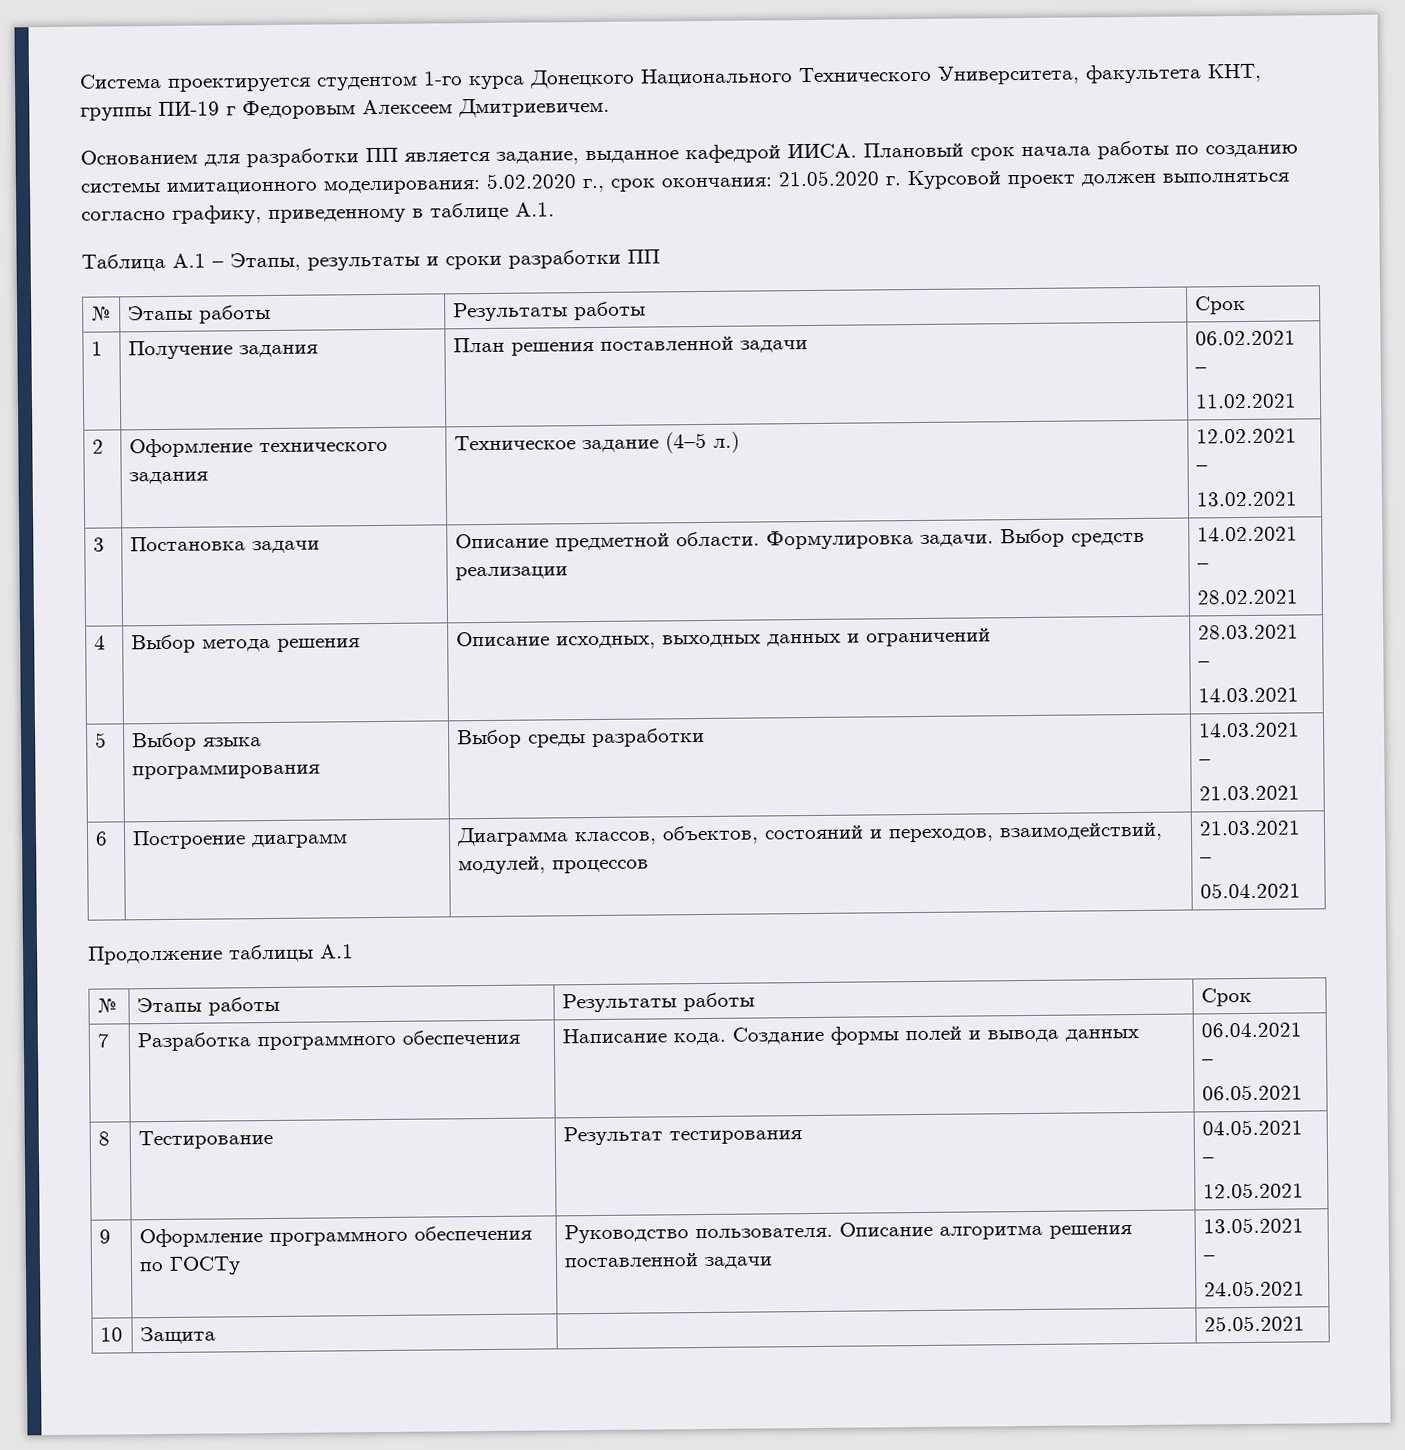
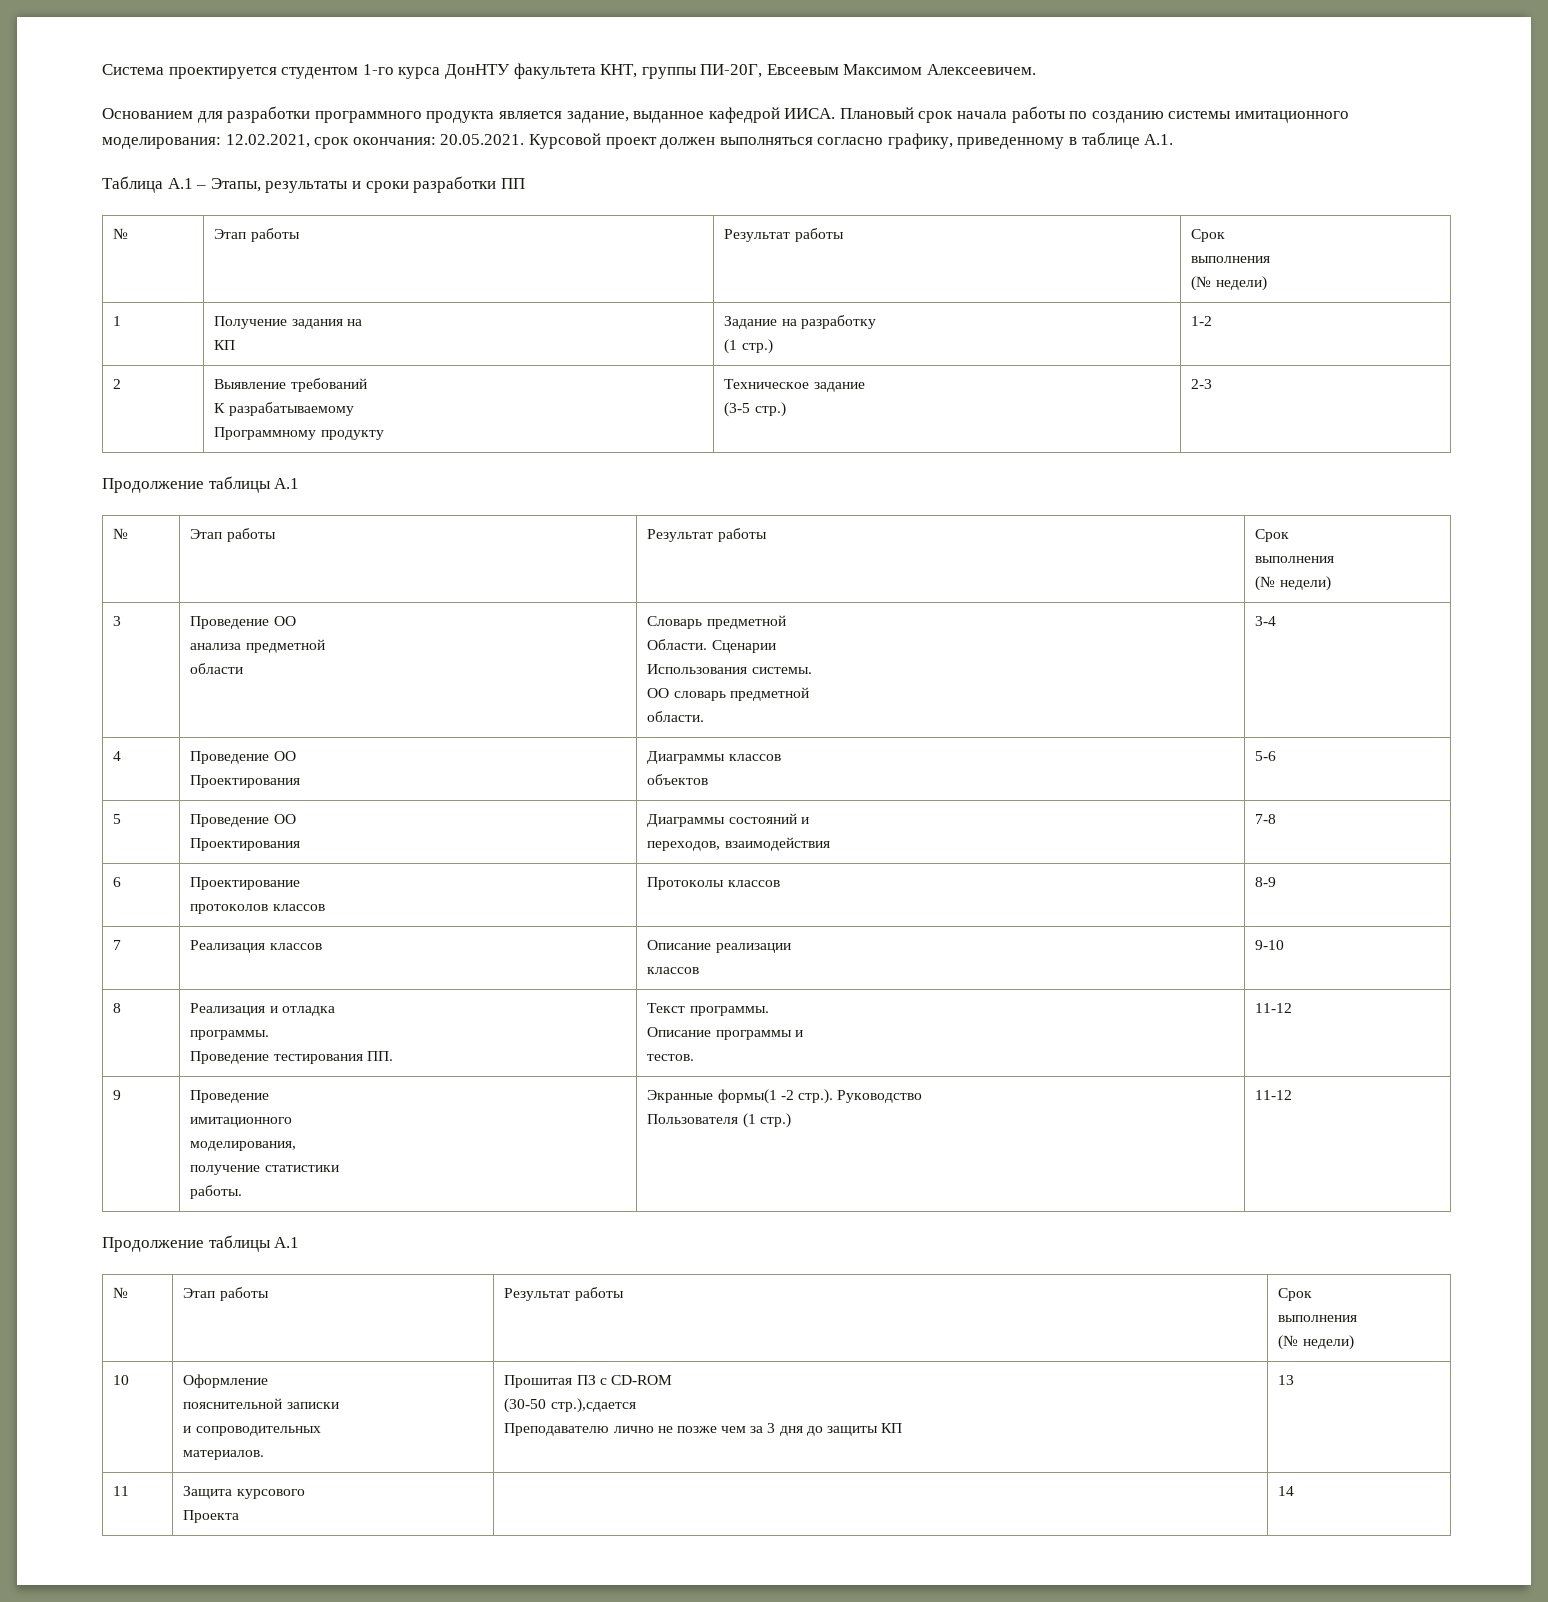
[529,63,1262,89] [80,97,610,121] Донецкого Национального Технического Университета, факультета КНТ, группы ПИ-19 г Федоровым Алексеем Дмитриевичем. -> [444,63,1037,79] ДонНТУ факультета КНТ, группы ПИ-20Г, Евсеевым Максимом Алексеевичем.
[365,147,398,163] ПП -> [314,111,495,123] программного продукта
[486,170,902,193] 5.02.2020 г., срок окончания: 21.05.2020 г. -> [225,134,525,149] 12.02.2021, срок окончания: 20.05.2021.
[127,304,271,324] [452,301,646,322] [1194,295,1246,315] Этапы работы | Результаты работы | Срок -> [214,228,300,242] [724,228,844,242] [1191,229,1226,242] [1191,256,1271,263] [1191,276,1267,291] Этап работы | Результат работы | Срок // выполнения // (№ недели)
[452,335,808,356] [1194,330,1296,346] [1194,367,1207,374] [1194,393,1297,409] [91,439,104,454] [128,438,388,458] [128,471,208,485] [453,431,740,454] [1195,428,1297,444] [1195,465,1208,472] [1195,491,1297,507] [92,537,105,552] [129,536,320,554] [454,528,1145,552] [454,566,568,581] [1196,526,1298,542] [1196,563,1209,570] [1196,589,1298,605] [93,635,106,650] [130,634,360,654] [455,627,991,650] [1197,624,1299,640] [1197,661,1210,668] [1197,687,1299,703] [94,732,107,748] [131,732,262,752] [131,764,320,780] [456,727,705,749] [1198,722,1300,738] [1198,759,1211,766] [1198,785,1300,801] [94,831,108,846] [131,830,348,850] [455,821,1163,847] [457,855,649,875] [1198,820,1301,836] [1199,857,1212,864] [1199,882,1301,899] [88,944,354,965] [96,998,117,1013] [136,996,280,1016] [561,992,755,1013] [1200,987,1252,1007] [96,1033,109,1048] [136,1029,520,1052] [561,1025,1139,1046] [1200,1022,1302,1038] [1201,1059,1214,1066] [1201,1084,1303,1101] [97,1131,110,1146] [137,1129,273,1150] [562,1126,802,1146] [1201,1119,1303,1136] [1202,1157,1215,1164] [1202,1182,1304,1199] [98,1229,111,1244] [138,1225,532,1248] [138,1256,241,1275] [563,1221,1132,1244] [563,1252,773,1270] [1202,1217,1304,1234] [1202,1255,1215,1262] [1203,1280,1305,1297] [99,1327,123,1342] [139,1326,216,1345] [1203,1315,1305,1332] | План решения поставленной задачи | 06.02.2021 – // 11.02.2021 // 2 | Оформление технического задания | Техническое задание (4–5 л.) | 12.02.2021 – // 13.02.2021 // 3 | Постановка задачи | Описание предметной области. Формулировка задачи. Выбор средств реализации | 14.02.2021 – // 28.02.2021 // 4 | Выбор метода решения | Описание исходных, выходных данных и ограничений | 28.03.2021 – // 14.03.2021 // 5 | Выбор языка программирования | Выбор среды разработки | 14.03.2021 – // 21.03.2021 // 6 | Построение диаграмм | Диаграмма классов, объектов, состояний и переходов, взаимодействий, модулей, процессов | 21.03.2021 – // 05.04.2021 // Продолжение таблицы А.1 // № | Этапы работы | Результаты работы | Срок // 7 | Разработка программного обеспечения | Написание кода. Создание формы полей и вывода данных | 06.04.2021 – // 06.05.2021 // 8 | Тестирование | Результат тестирования | 04.05.2021 – // 12.05.2021 // 9 | Оформление программного обеспечения по ГОСТу | Руководство пользователя. Описание алгоритма решения поставленной задачи | 13.05.2021 – // 24.05.2021 // 10 | Защита | | 25.05.2021 -> [346,319,362,326] [214,340,236,350] [724,315,876,329] [724,339,773,354] [1191,316,1213,326] [113,379,122,389] [214,378,367,392] [214,402,354,416] [214,427,384,440] [724,379,865,392] [724,402,786,417] [1191,379,1213,389] [102,476,300,493] [113,528,129,539] [190,528,276,542] [647,528,767,542] [1255,529,1290,542] [1255,556,1335,563] [1255,576,1331,591] [113,616,122,626] [190,616,296,629] [190,639,325,653] [190,663,244,674] [647,615,786,629] [647,639,776,653] [647,664,812,674] [647,687,809,701] [647,711,705,722] [1255,616,1277,626] [113,751,122,761] [190,751,296,764] [190,775,301,788] [647,751,781,764] [647,774,709,785] [1255,751,1277,761] [113,814,122,824] [190,814,296,827] [190,838,301,851] [647,813,809,827] [647,837,830,851] [1255,814,1277,824] [113,877,122,887] [190,877,301,890] [190,904,325,914] [647,877,780,890] [1255,877,1277,887] [113,940,122,950] [190,940,322,953] [647,940,791,953] [647,967,700,974] [1255,940,1285,950] [113,1003,122,1013] [190,1003,335,1016] [190,1030,270,1040] [190,1051,393,1064] [647,1003,769,1016] [647,1027,803,1040] [647,1054,695,1061] [1255,1003,1293,1013] [113,1090,122,1100] [190,1090,270,1103] [190,1117,293,1127] [190,1141,297,1151] [190,1165,339,1175] [190,1185,243,1199] [647,1089,923,1104] [647,1113,791,1128] [1255,1090,1293,1100] [102,1235,300,1252] [113,1287,129,1298] [183,1287,269,1301] [504,1287,624,1301] [1278,1288,1313,1301] [1278,1315,1358,1322] [1278,1335,1354,1350] [113,1375,130,1385] [183,1374,269,1388] [183,1398,339,1409] [183,1426,321,1436] [183,1450,265,1460] [504,1375,672,1388] [504,1398,636,1413] [504,1423,903,1436] [1278,1375,1295,1385] [113,1486,130,1496] [183,1486,305,1499] [183,1510,240,1523] [1278,1486,1295,1496] на // КП | Задание на разработку // (1 стр.) | 1-2 // 2 | Выявление требований // К разрабатываемому // Программному продукту | Техническое задание // (3-5 стр.) | 2-3 // Продолжение таблицы А.1 // № | Этап работы | Результат работы | Срок // выполнения // (№ недели) // 3 | Проведение ОО // анализа предметной // области | Словарь предметной // Области. Сценарии // Использования системы. // ОО словарь предметной // области. | 3-4 // 4 | Проведение ОО // Проектирования | Диаграммы классов // объектов | 5-6 // 5 | Проведение ОО // Проектирования | Диаграммы состояний и // переходов, взаимодействия | 7-8 // 6 | Проектирование // протоколов классов | Протоколы классов | 8-9 // 7 | Реализация классов | Описание реализации // классов | 9-10 // 8 | Реализация и отладка // программы. // Проведение тестирования ПП. | Текст программы. // Описание программы и // тестов. | 11-12 // 9 | Проведение // имитационного // моделирования, // получение статистики // работы. | Экранные формы(1 -2 стр.). Руководство // Пользователя (1 стр.) | 11-12 // Продолжение таблицы А.1 // № | Этап работы | Результат работы | Срок // выполнения // (№ недели) // 10 | Оформление // пояснительной записки // и сопроводительных // материалов. | Прошитая ПЗ с CD-ROM // (30-50 стр.),сдается // Преподавателю лично не позже чем за 3 дня до защиты КП | 13 // 11 | Защита курсового // Проекта | | 14

